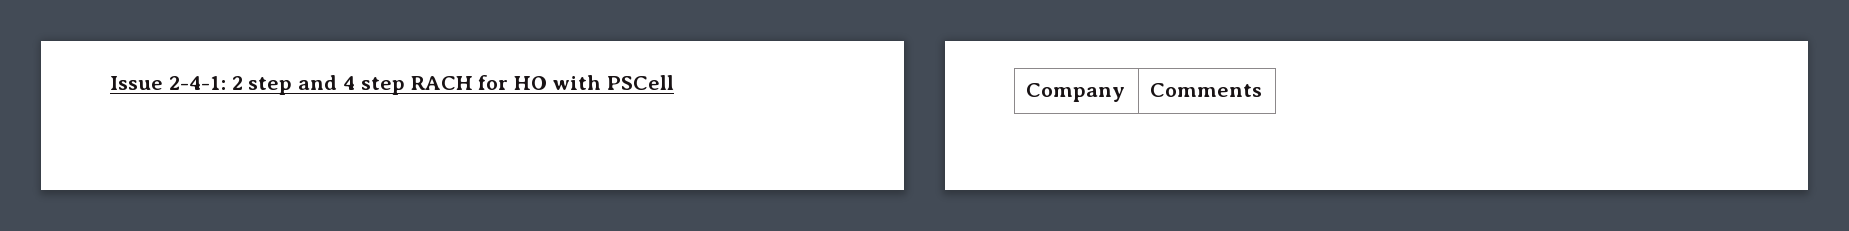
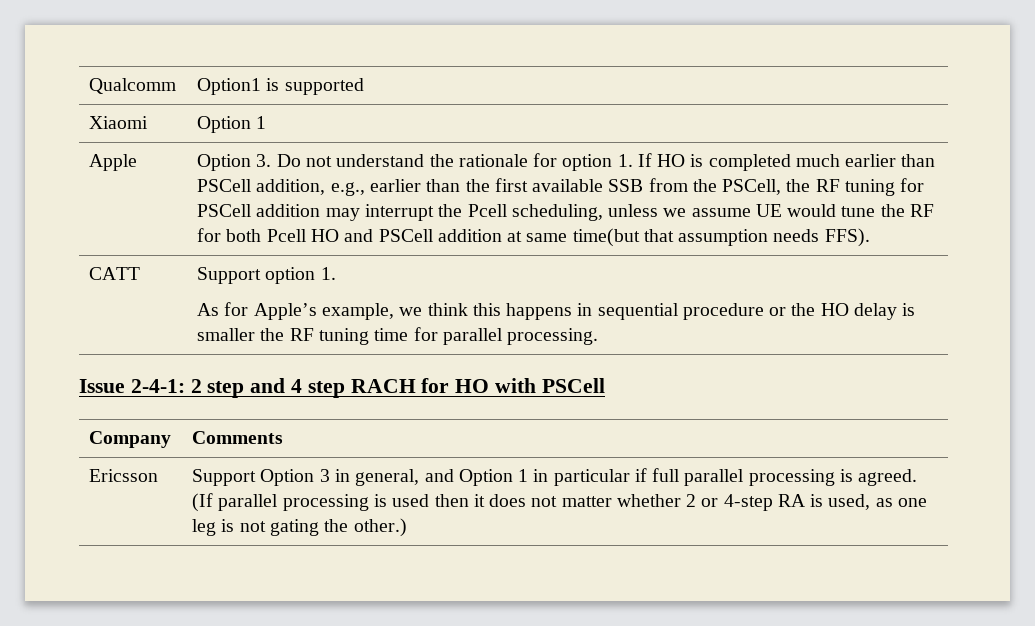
(110, 83) none -> [89,78,177,94] [197,78,364,95] [89,116,149,129] [197,116,267,133] [89,154,138,171] [197,153,936,171] [197,178,925,196] [197,204,934,221] [197,228,870,247] [89,267,141,280] [197,267,336,284] [197,302,916,320] [197,327,599,345] Qualcomm | Option1 is supported // Xiaomi | Option 1 // Apple | Option 3. Do not understand the rationale for option 1. If HO is completed much earlier than PSCell addition, e.g., earlier than the first available SSB from the PSCell, the RF tuning for PSCell addition may interrupt the Pcell scheduling, unless we assume UE would tune the RF for both Pcell HO and PSCell addition at same time(but that assumption needs FFS). // CATT | Support option 1. // As for Apple’s example, we think this happens in sequential procedure or the HO delay is smaller the RF tuning time for parallel processing. //
(1263, 90) none -> [89,469,159,482] [192,468,918,486] [192,493,927,512] [192,518,407,537] // Ericsson | Support Option 3 in general, and Option 1 in particular if full parallel processing is agreed. (If parallel processing is used then it does not matter whether 2 or 4-step RA is used, as one leg is not gating the other.)

